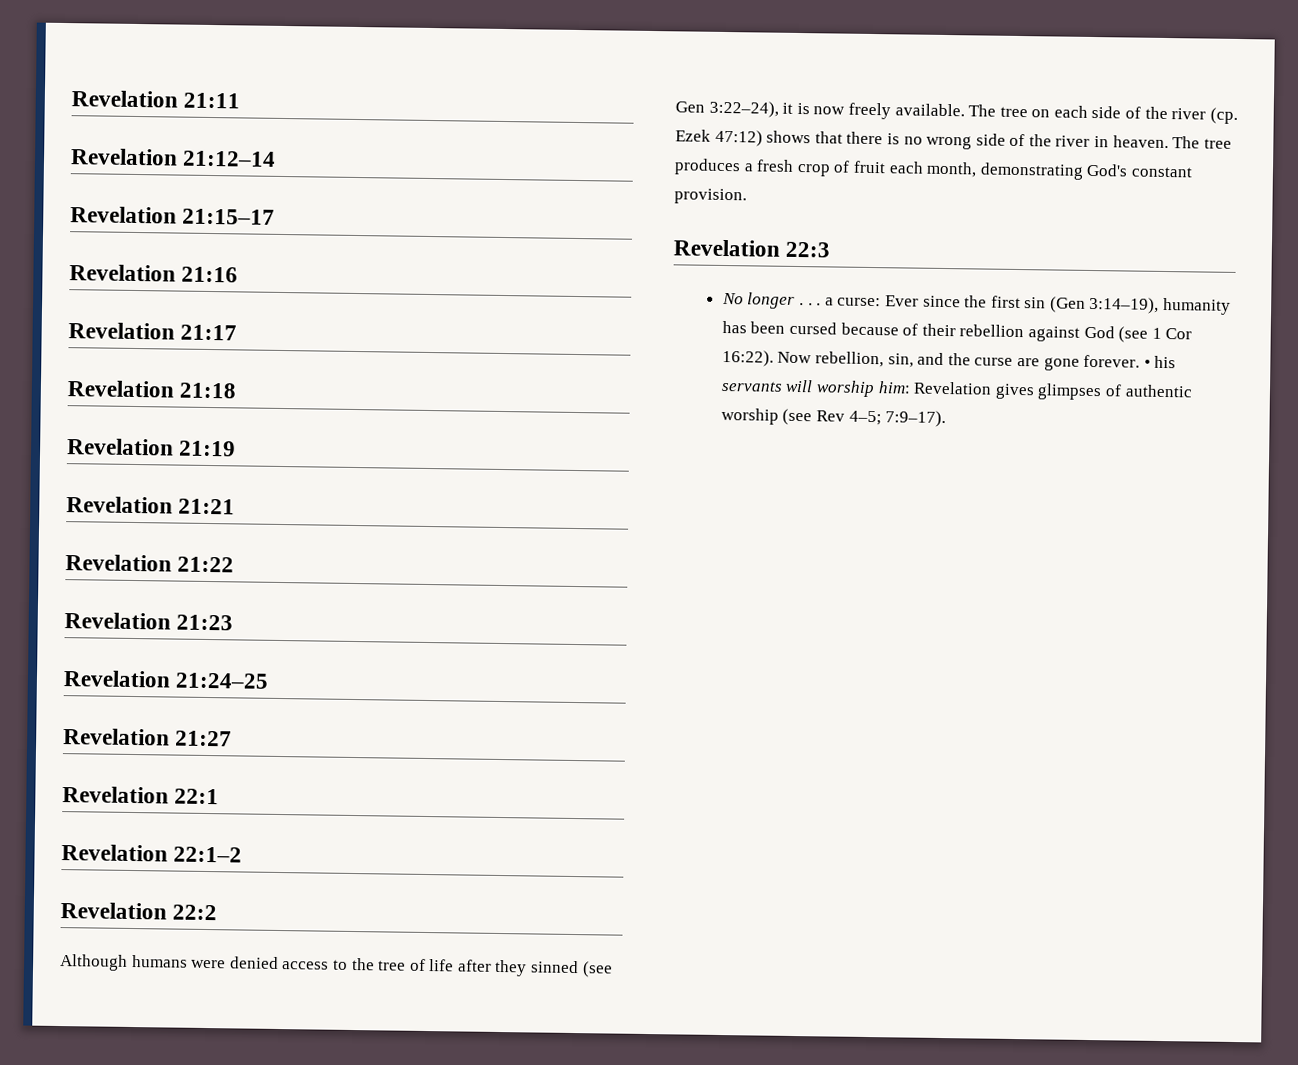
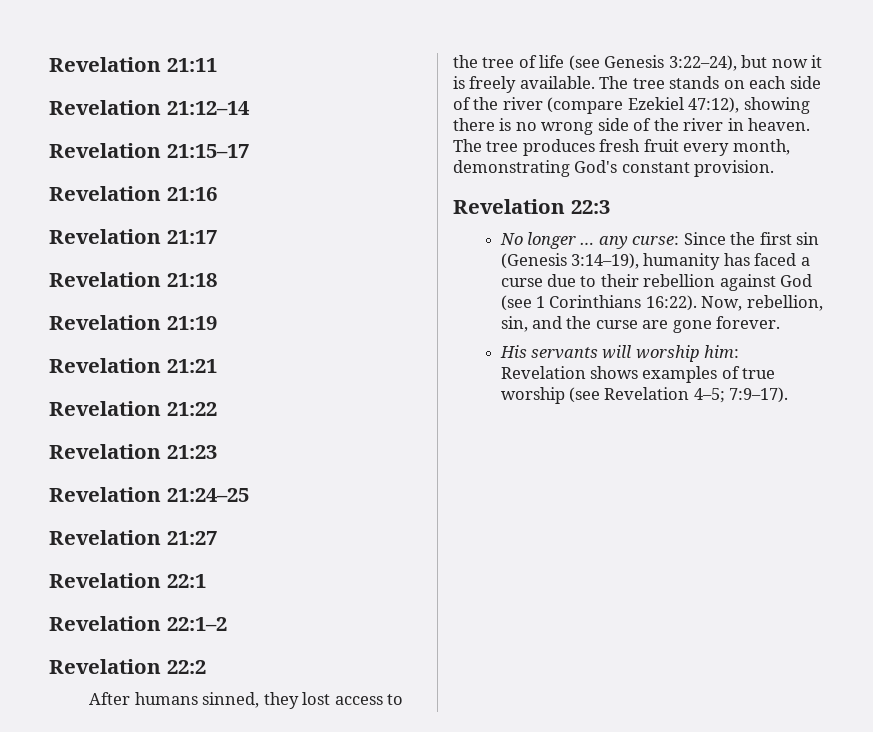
[59,954,279,971] Although humans were denied -> [89,692,331,709] After humans sinned, they lost
[457,959,613,978] [675,100,779,118] after they sinned (see Gen 3:22–24), -> [568,55,808,71] (see Genesis 3:22–24), but now
[813,106,846,115] now -> (465, 82) none
(1028, 112) none -> [669,76,720,89] stands
[1209,107,1238,124] [675,129,843,147] (cp. Ezek 47:12) shows that -> [547,97,810,114] (compare Ezekiel 47:12), showing
[743,159,924,177] a fresh crop of fruit each -> [599,139,730,156] fresh fruit every
[798,295,961,308] . . . a curse: Ever since -> [580,232,726,249] … any curse: Since
[1049,296,1086,313] (Gen -> [500,253,567,269] (Genesis
[750,321,919,336] been cursed because of -> [754,253,810,266] [500,274,597,287] faced a curse due to
[1165,328,1193,340] [721,349,813,367] Cor 16:22). Now -> [549,295,743,311] Corinthians 16:22). Now,
[1143,355,1177,369] • his -> [499,345,527,358] // His
[994,383,1193,401] gives glimpses of authentic -> [589,366,776,383] shows examples of true
[815,410,845,422] Rev -> [604,387,690,400] Revelation

